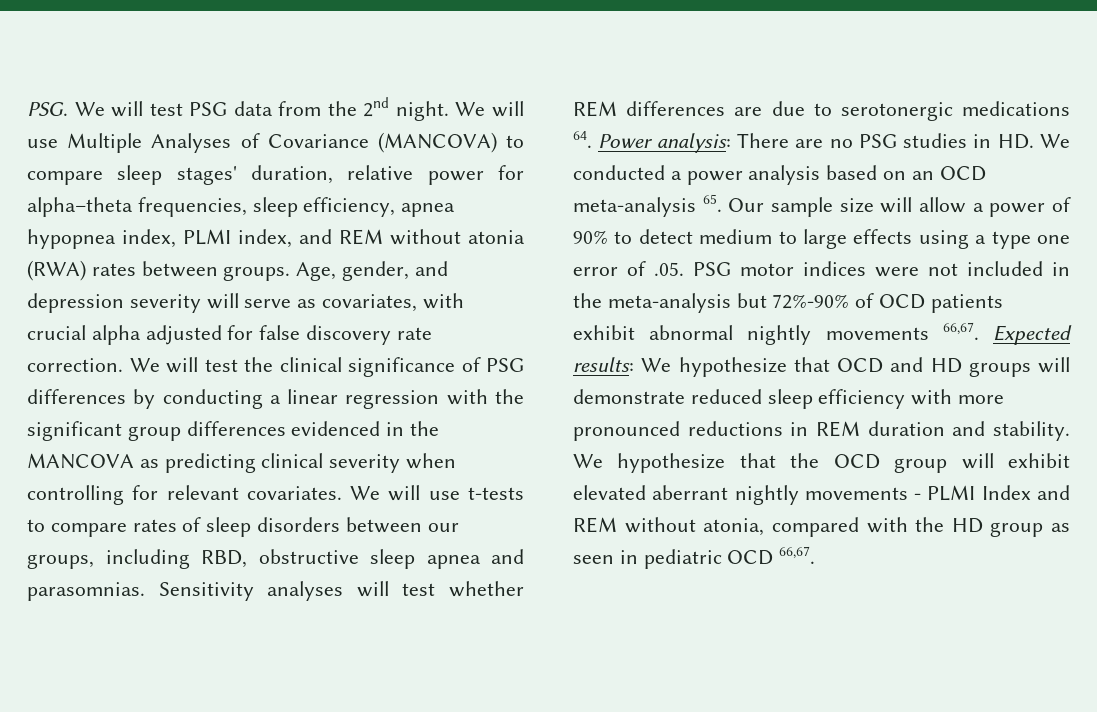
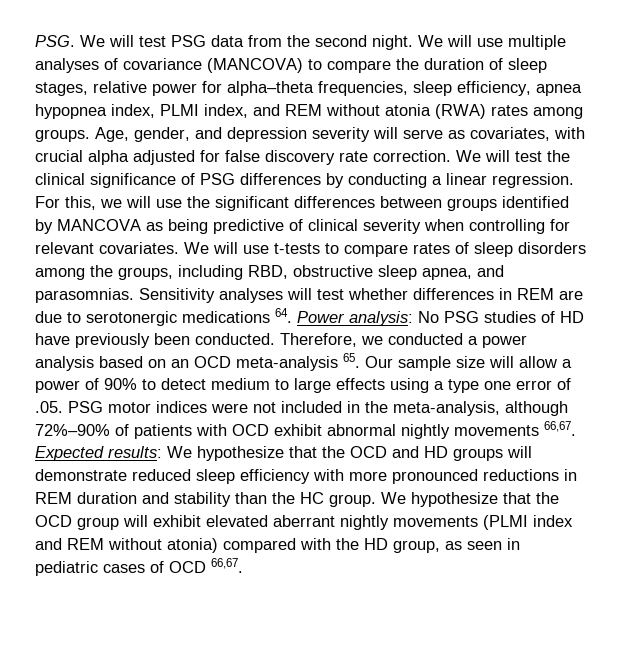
[363,97,390,117] 2nd -> [315,35,367,47] second
[67,132,524,153] [27,165,333,185] Multiple Analyses of Covariance (MANCOVA) to compare sleep stages' duration, -> [508,35,566,50] [35,58,547,73] [35,82,88,96] multiple analyses of covariance (MANCOVA) to compare the duration of sleep stages,
[141,261,218,277] between -> [533,107,583,119] among
[345,389,524,409] [27,421,440,441] [27,453,256,473] regression with the significant group differences evidenced in the MANCOVA as predicting -> [492,173,574,188] [35,196,569,211] [35,219,303,234] regression. For this, we will use the significant differences between groups identified by MANCOVA as being predictive of
[345,517,459,533] between our -> [35,265,113,280] among the
[426,555,481,569] apnea -> [422,268,472,280] apnea,
[573,101,726,117] REM differences -> [413,288,554,300] differences in REM
[736,133,1070,149] There are no PSG studies in HD. We -> [418,311,584,323] [35,333,383,348] No PSG studies of HD have previously been conducted. Therefore, we
[607,293,1003,313] meta-analysis but 72%-90% of OCD patients -> [393,401,568,416] [35,424,269,439] meta-analysis, although 72%–90% of patients with OCD
(830, 364) none -> [322,446,345,458] the
[993,421,1070,441] stability. -> [174,492,376,507] stability than the HC group.
[914,485,1070,501] [573,517,765,536] - PLMI Index and REM without atonia, -> [483,515,573,530] [35,538,218,553] (PLMI index and REM without atonia)
[990,522,1044,537] group -> [393,540,440,553] group,
(722, 559) none -> [103,561,164,573] cases of

